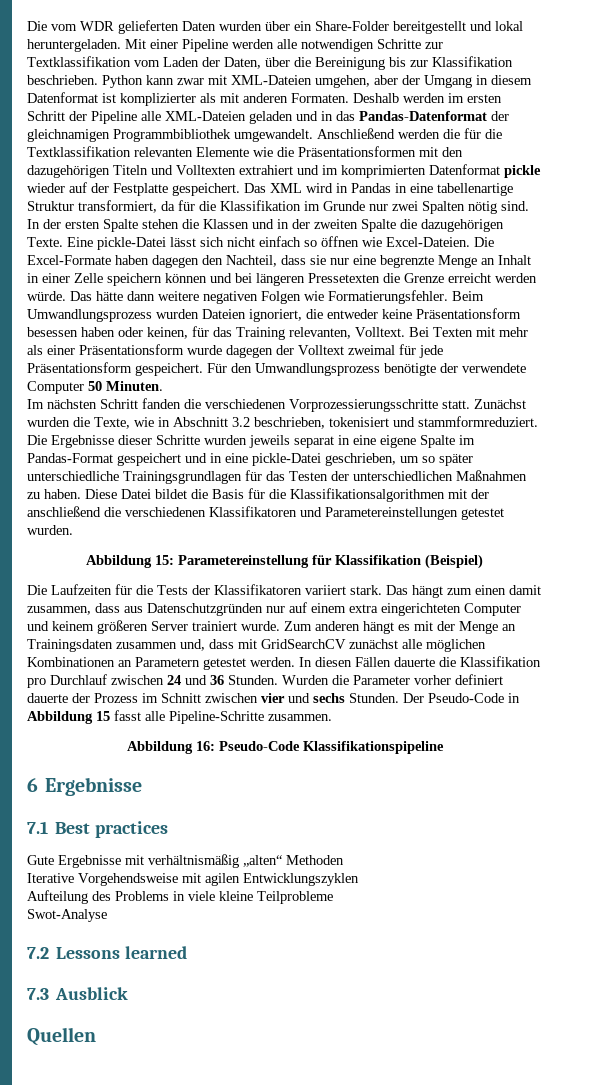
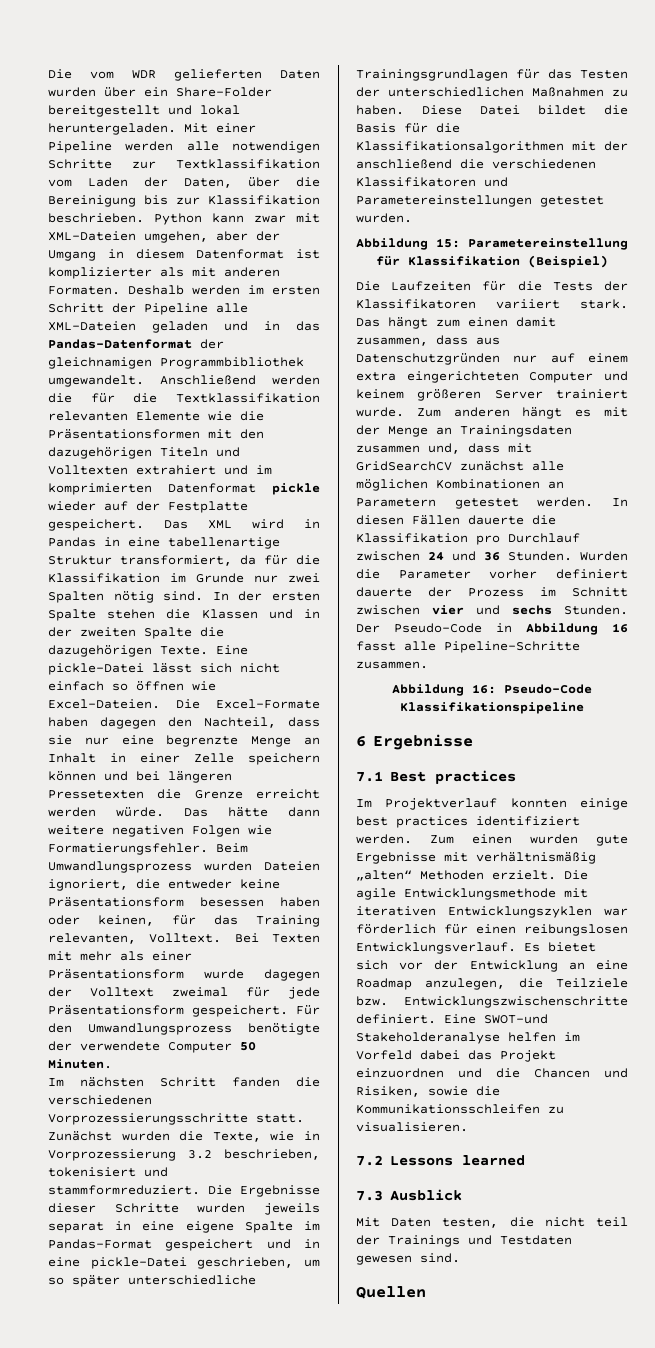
[173,417,228,427] Abschnitt -> [48,1149,176,1161] Vorprozessierung
[96,711,110,721] 15 -> [612,623,628,633] 16
[27,855,54,865] Gute -> [356,798,628,810] [356,816,580,828] [356,834,628,846] Im Projektverlauf konnten einige best practices identifiziert werden. Zum einen wurden gute
[27,873,359,886] [27,890,333,904] [27,909,107,922] // Iterative Vorgehendsweise mit agilen Entwicklungszyklen // Aufteilung des Problems in viele kleine Teilprobleme // Swot-Analyse -> [492,870,588,880] [356,888,588,900] [356,906,628,918] [356,924,628,936] [356,942,596,954] [356,960,628,972] [356,978,628,990] [356,996,628,1008] [356,1014,548,1024] [356,1032,580,1044] [356,1050,556,1062] [356,1068,628,1078] [356,1086,500,1097] [356,1104,564,1114] [356,1122,468,1132] erzielt. Die agile Entwicklungsmethode mit iterativen Entwicklungszyklen war förderlich für einen reibungslosen Entwicklungsverlauf. Es bietet sich vor der Entwicklung an eine Roadmap anzulegen, die Teilziele bzw. Entwicklungszwischenschritte definiert. Eine SWOT-und Stakeholderanalyse helfen im Vorfeld dabei das Projekt einzuordnen und die Chancen und Risiken, sowie die Kommunikationsschleifen zu visualisieren.
(129, 993) none -> [356,1217,628,1228] [356,1235,572,1247] [356,1253,460,1265] // Mit Daten testen, die nicht teil der Trainings und Testdaten gewesen sind.

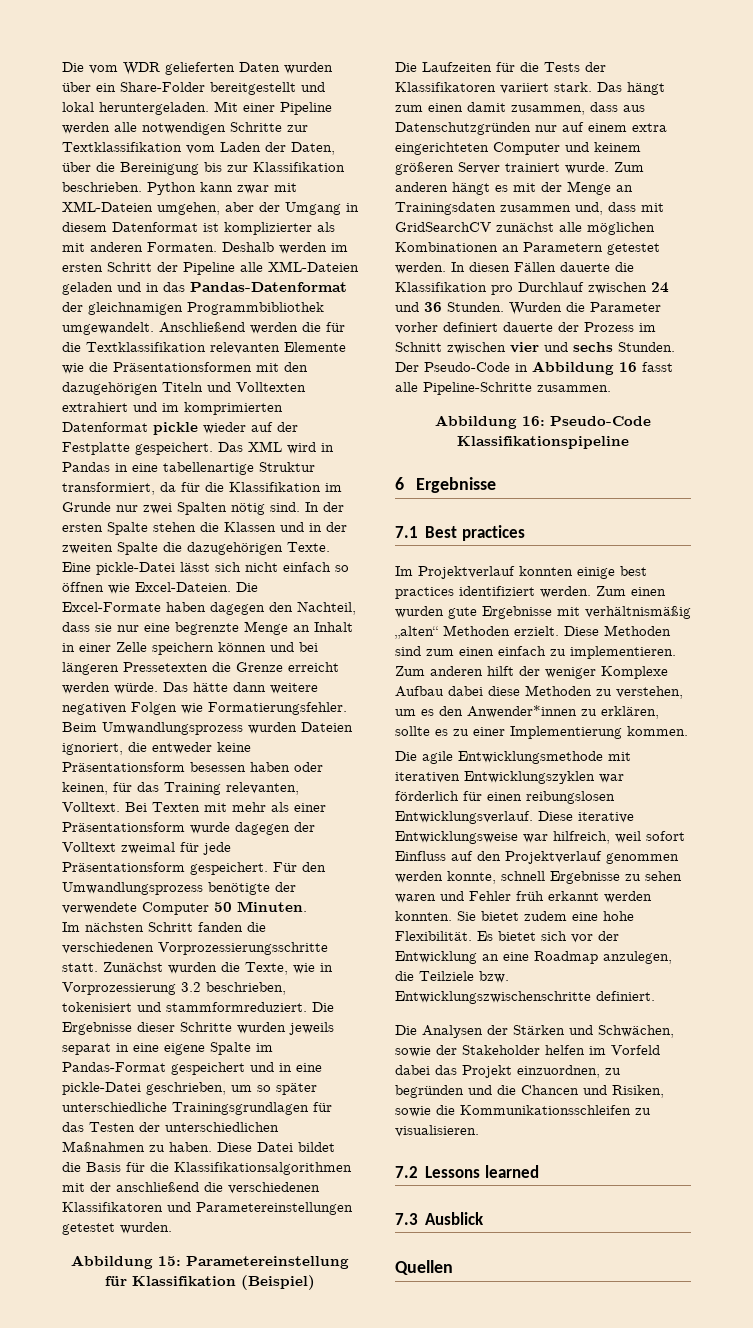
(556, 875) none -> [564,625,671,636] [395,646,676,659] [395,666,668,679] [395,685,683,699] [395,705,659,719] [395,726,688,739] Diese Methoden sind zum einen einfach zu implementieren. Zum anderen hilft der weniger Komplexe Aufbau dabei diese Methoden zu verstehen, um es den Anwender*innen zu erklären, sollte es zu einer Implementierung kommen. //
(516, 948) none -> [538,811,634,823] [395,831,685,844] [395,851,679,864] [395,871,682,884] [395,891,652,903] [395,911,634,921] [395,931,472,941] Diese iterative Entwicklungsweise war hilfreich, weil sofort Einfluss auf den Projektverlauf genommen werden konnte, schnell Ergebnisse zu sehen waren und Fehler früh erkannt werden konnten. Sie bietet zudem eine hohe Flexibilität.
[444,1014,548,1024] [356,1032,500,1044] Eine SWOT-und Stakeholderanalyse -> [395,1025,674,1038] [395,1045,540,1057] // Die Analysen der Stärken und Schwächen, sowie der Stakeholder
[356,1068,444,1078] einzuordnen -> [517,1065,621,1078] [395,1085,464,1098] einzuordnen, zu begründen
[356,1217,628,1228] [356,1235,572,1247] [356,1253,460,1265] // Mit Daten testen, die nicht teil der Trainings und Testdaten gewesen sind. -> (485, 1218) none

